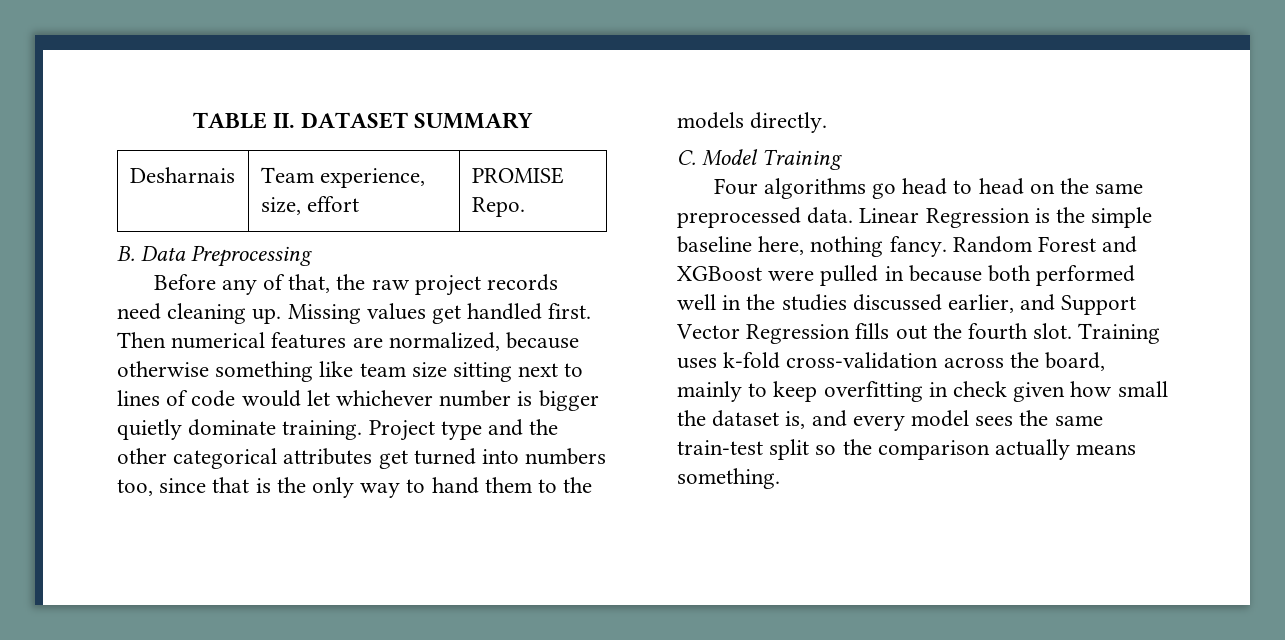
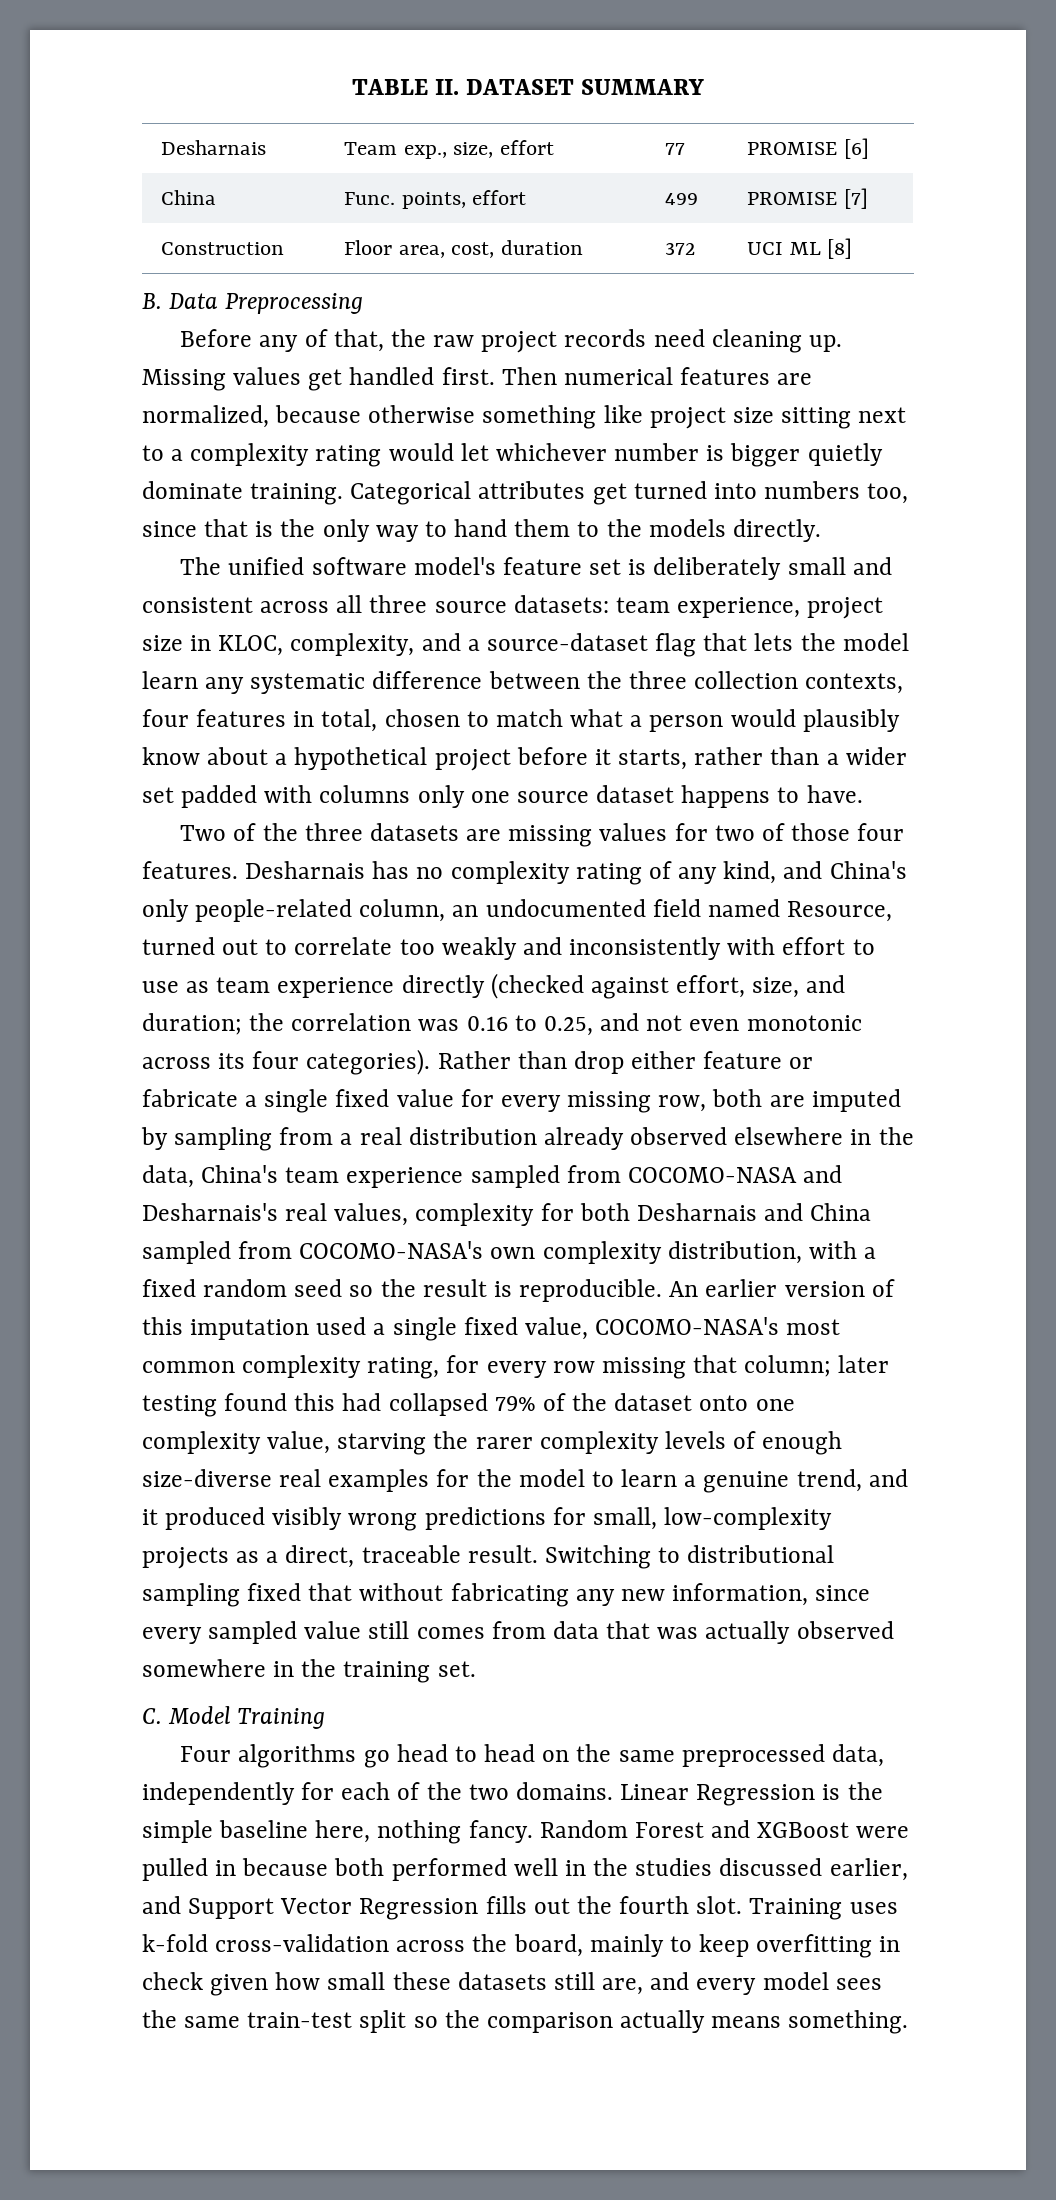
[319,168,425,188] experience, -> [403,145,447,159] exp.,
[471,167,564,184] [471,197,525,217] | PROMISE Repo. -> [665,143,686,155] [747,138,869,159] [161,190,217,205] [344,190,527,209] [665,193,699,205] [747,188,868,209] [161,242,285,255] [344,240,583,258] [665,242,696,255] [747,238,853,259] | 77 | PROMISE [6] // China | Func. points, effort | 499 | PROMISE [7] // Construction | Floor area, cost, duration | 372 | UCI ML [8]
[359,363,406,377] team -> [649,407,726,429] project
[117,390,236,407] lines of code -> [171,443,382,467] a complexity rating
[368,419,559,441] [117,448,278,469] Project type and the other categorical -> [350,481,472,505] Categorical
(828, 122) none -> [180,557,892,580] [142,595,884,619] [142,633,909,657] [142,671,904,694] [142,709,900,732] [142,747,907,771] [142,785,863,808] [180,823,905,847] [142,861,907,885] [142,899,893,922] [142,937,875,960] [142,973,846,999] [142,1013,862,1036] [142,1049,814,1075] [142,1089,901,1113] [141,1127,914,1151] [142,1165,843,1188] [142,1203,872,1226] [142,1241,877,1264] [142,1279,895,1302] [142,1317,841,1341] [142,1355,890,1379] [142,1393,795,1417] [142,1431,843,1455] [142,1469,908,1493] [142,1507,833,1531] [142,1545,835,1569] [142,1583,871,1607] [142,1621,894,1644] [142,1659,476,1683] // The unified software model's feature set is deliberately small and consistent across all three source datasets: team experience, project size in KLOC, complexity, and a source-dataset flag that lets the model learn any systematic difference between the three collection contexts, four features in total, chosen to match what a person would plausibly know about a hypothetical project before it starts, rather than a wider set padded with columns only one source dataset happens to have. // Two of the three datasets are missing values for two of those four features. Desharnais has no complexity rating of any kind, and China's only people-related column, an undocumented field named Resource, turned out to correlate too weakly and inconsistently with effort to use as team experience directly (checked against effort, size, and duration; the correlation was 0.16 to 0.25, and not even monotonic across its four categories). Rather than drop either feature or fabricate a single fixed value for every missing row, both are imputed by sampling from a real distribution already observed elsewhere in the data, China's team experience sampled from COCOMO-NASA and Desharnais's real values, complexity for both Desharnais and China sampled from COCOMO-NASA's own complexity distribution, with a fixed random seed so the result is reproducible. An earlier version of this imputation used a single fixed value, COCOMO-NASA's most common complexity rating, for every row missing that column; later testing found this had collapsed 79% of the dataset onto one complexity value, starving the rarer complexity levels of enough size-diverse real examples for the model to learn a genuine trend, and it produced visibly wrong predictions for small, low-complexity projects as a direct, traceable result. Switching to distributional sampling fixed that without fabricating any new information, since every sampled value still comes from data that was actually observed somewhere in the training set.
[807,207,854,224] data. -> [831,1744,884,1767] [142,1782,613,1805] data, independently for each of the two domains.
[677,410,806,429] the dataset is, -> [392,1972,644,1995] these datasets still are,

